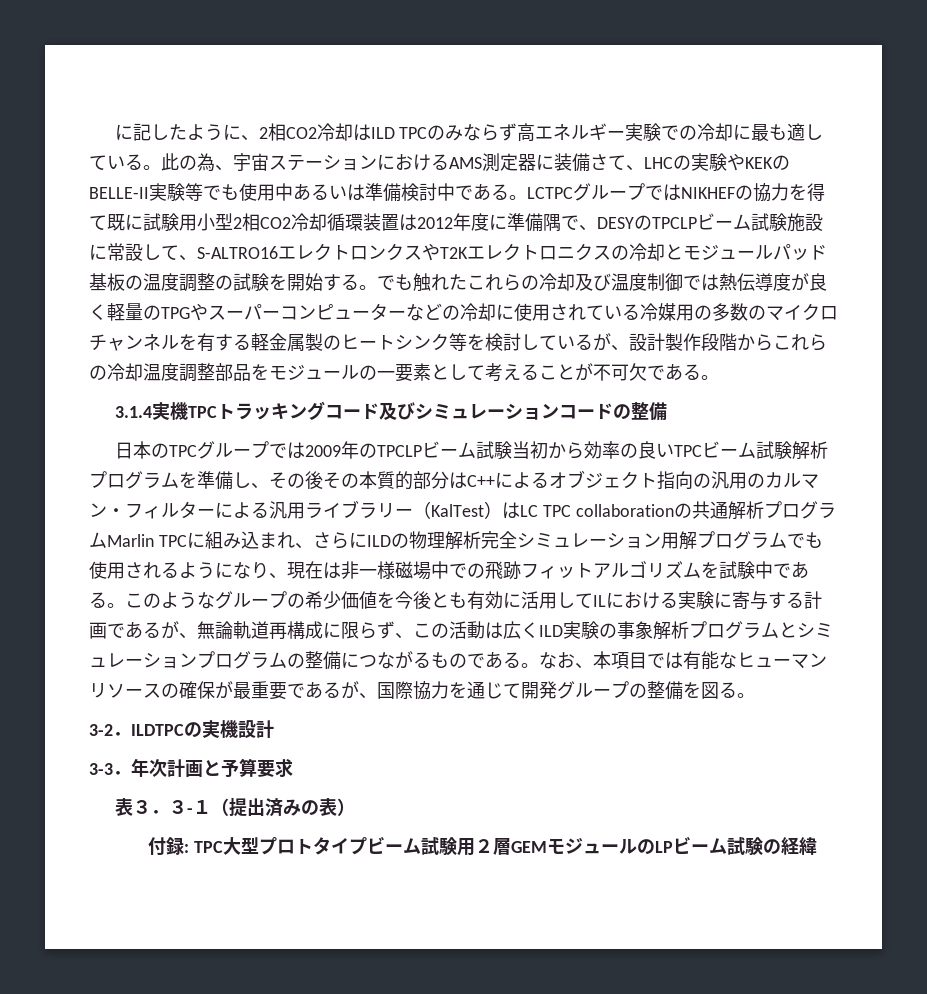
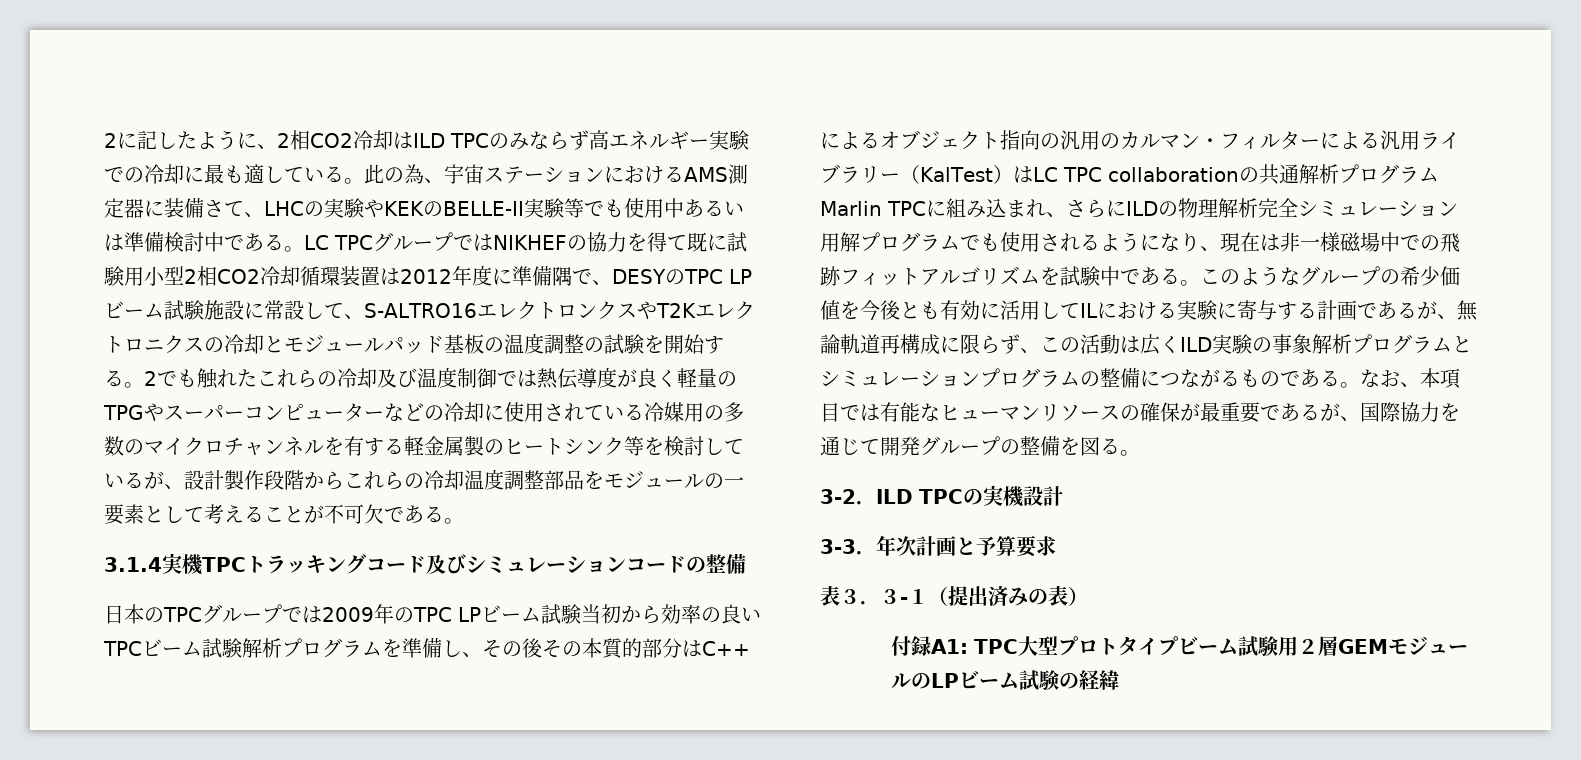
(114, 132) none -> [104,133,117,148] 2
[527,187,573,199] LCTPC -> [304,235,373,250] LC TPC
[652,217,697,229] TPCLP -> [684,269,752,284] TPC LP
(377, 287) none -> [144,371,157,386] 2
[376,445,422,457] TPCLP -> [413,607,481,622] TPC LP
[131,724,184,736] ILDTPC -> [876,489,963,504] ILD TPC
[184,844,190,853] : -> [931,639,969,654] A1:

